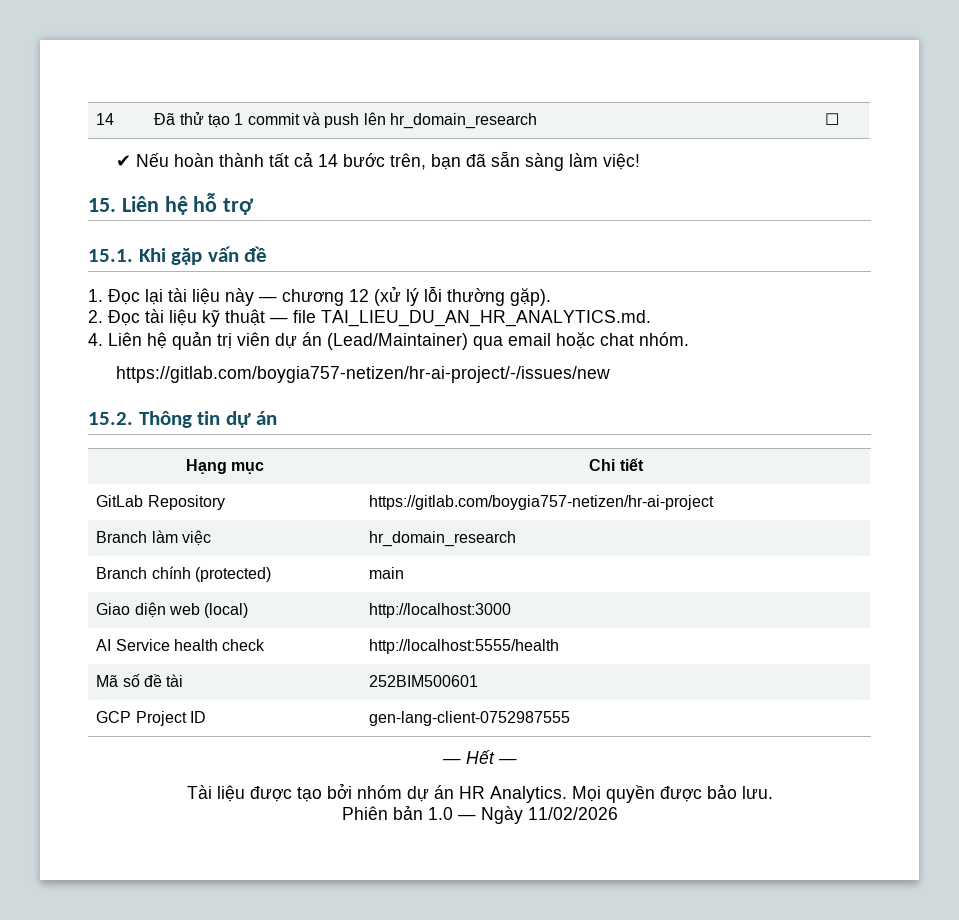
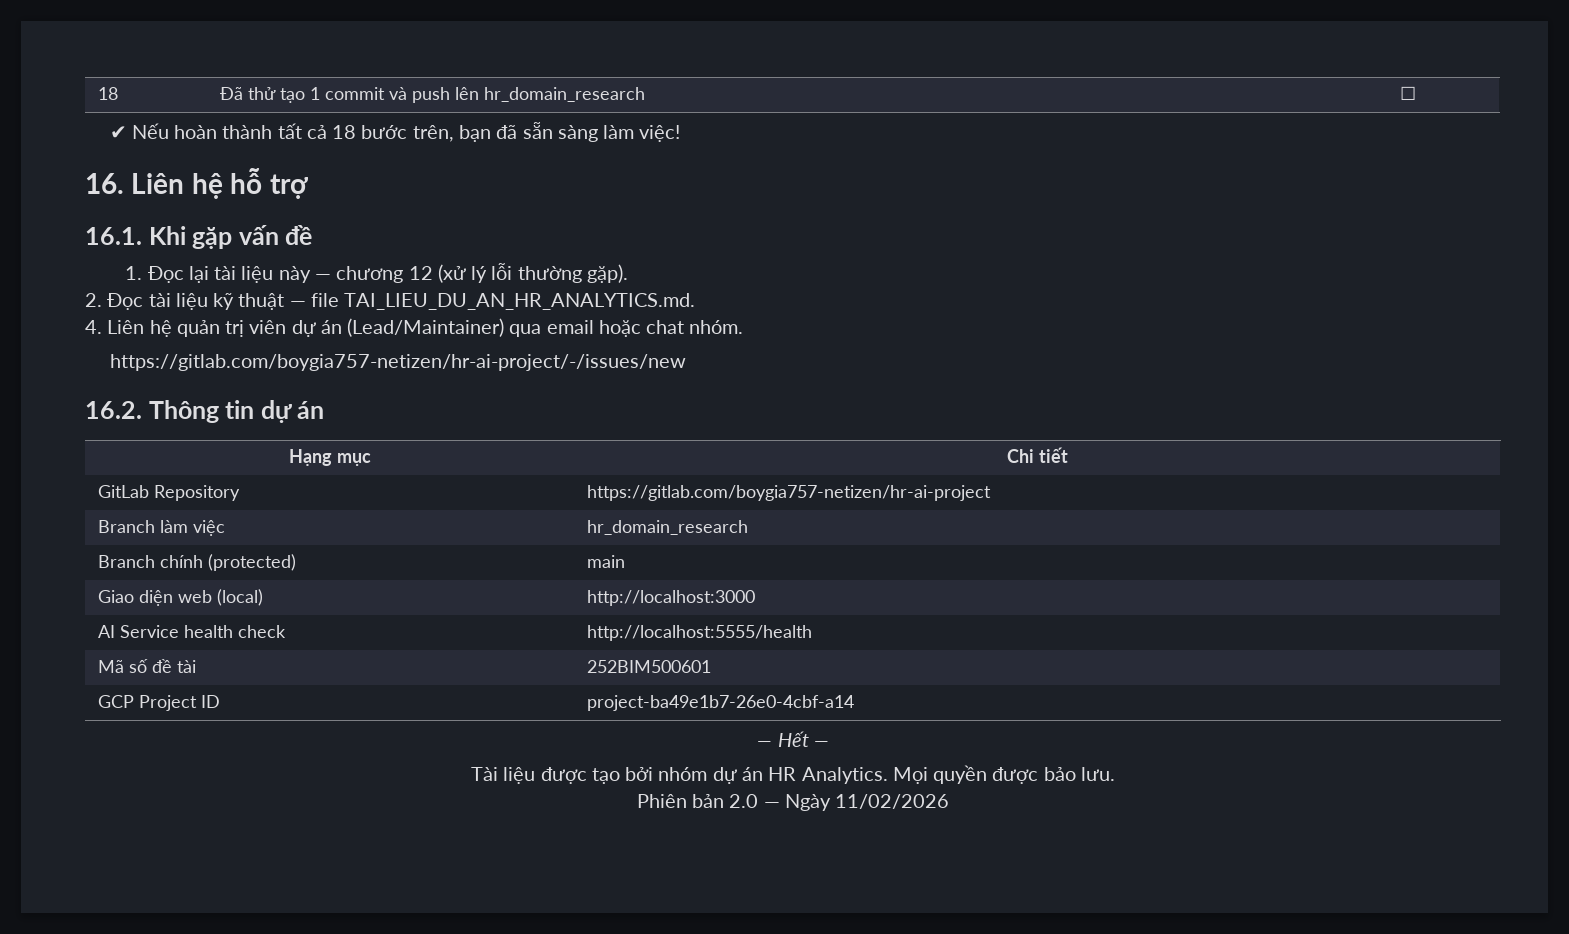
[96,113,115,125] 14 -> [98,87,119,100] 18
[317,154,338,167] 14 -> [332,125,357,139] 18
[88,198,116,212] 15. -> [85,173,124,194] 16.
[88,249,133,262] 15.1. -> [85,227,142,245] 16.1.
[88,412,133,425] 15.2. -> [85,401,142,419] 16.2.
[369,711,571,726] gen-lang-client-0752987555 -> [587,695,855,711] project-ba49e1b7-26e0-4cbf-a14
[427,807,453,820] 1.0 -> [729,794,759,808] 2.0

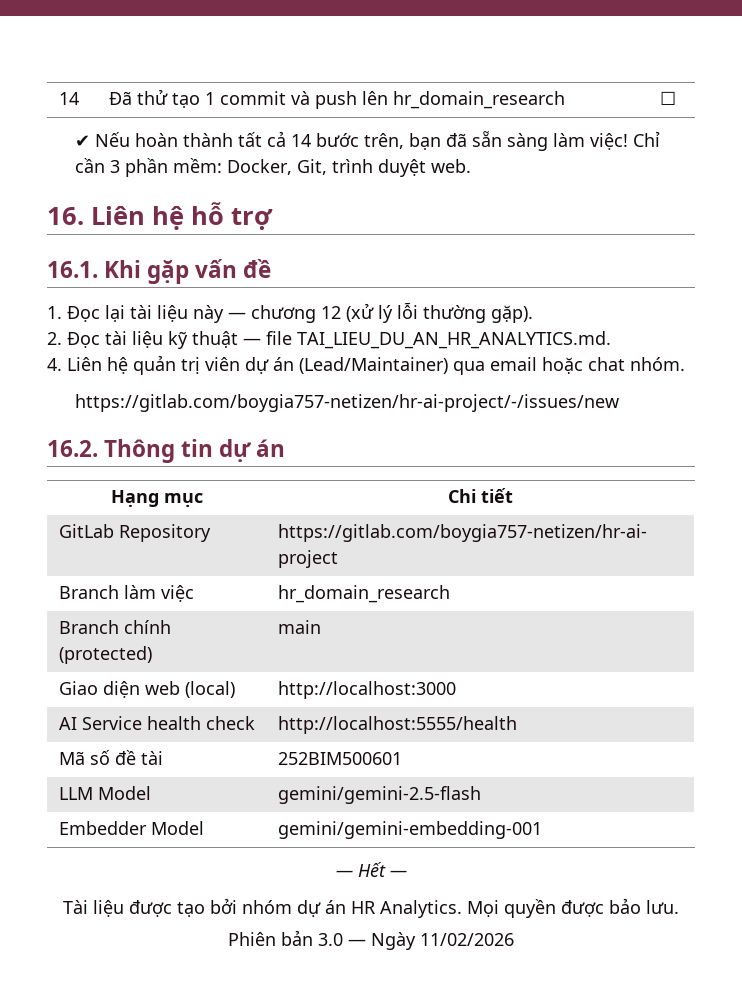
[98,87,119,100] 18 -> [58,92,79,105] 14
[332,125,357,139] 18 -> [291,134,312,147] 14
(681, 133) none -> [633,131,661,147] [75,158,472,177] Chỉ cần 3 phần mềm: Docker, Git, trình duyệt web.
[98,695,221,711] [587,695,855,711] GCP Project ID | project-ba49e1b7-26e0-4cbf-a14 -> [58,786,151,800] [277,786,481,804] [58,821,204,835] [277,821,542,839] LLM Model | gemini/gemini-2.5-flash // Embedder Model | gemini/gemini-embedding-001
[729,794,759,808] 2.0 -> [318,933,343,946] 3.0

